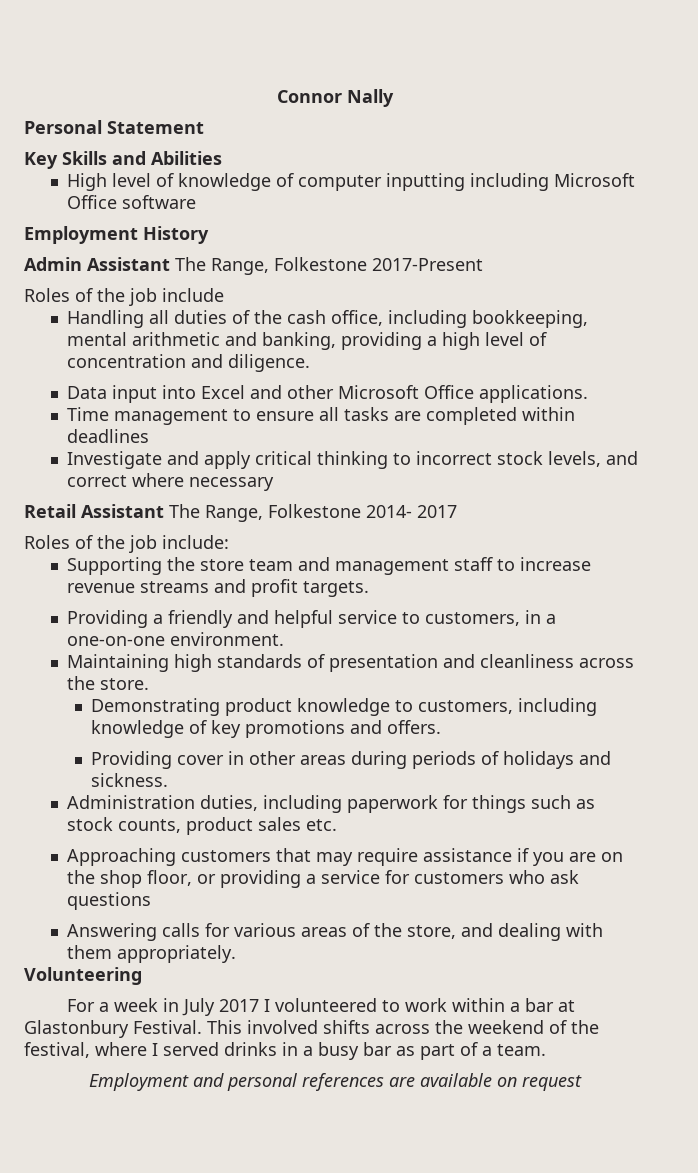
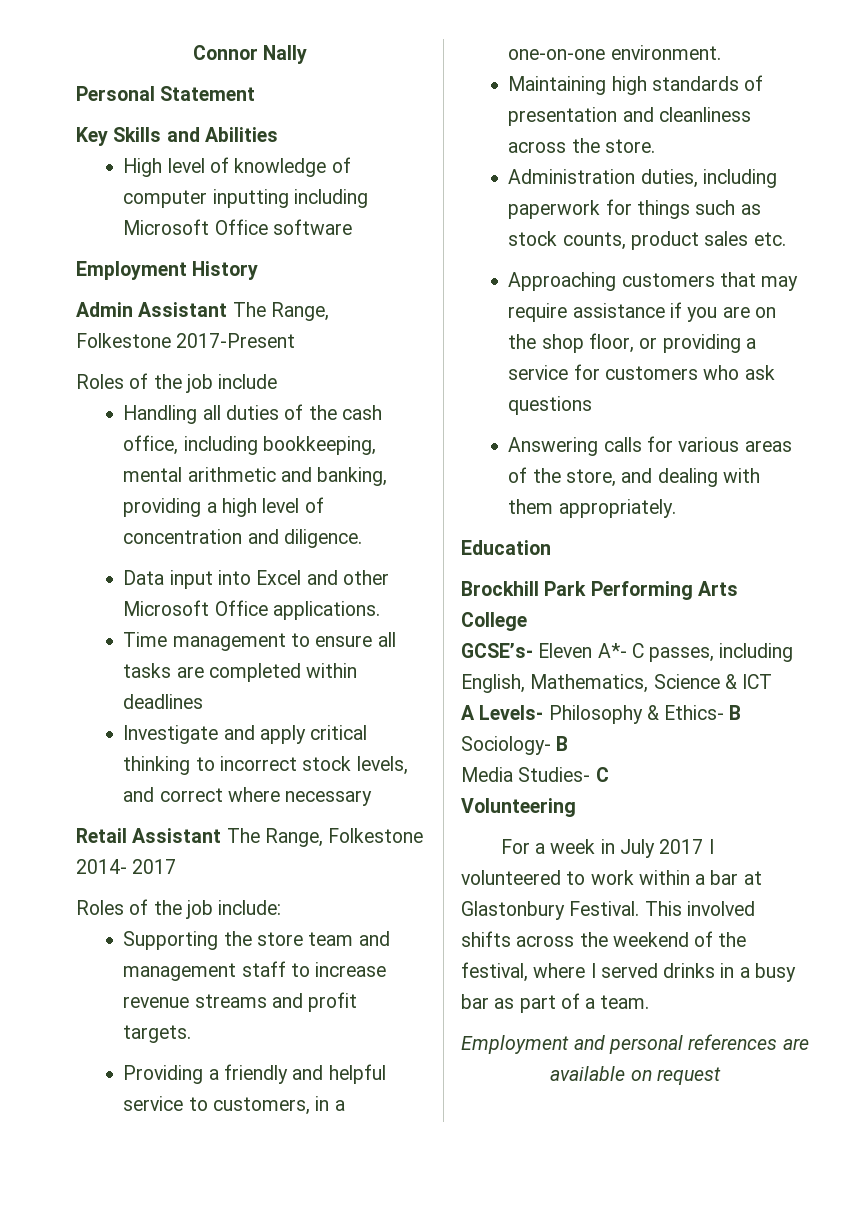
[91,698,598,716] [91,720,442,738] [91,751,612,769] [91,773,169,787] // Demonstrating product knowledge to customers, including knowledge of key promotions and offers. // Providing cover in other areas during periods of holidays and sickness. -> (655, 146) none
(237, 954) none -> [461,540,551,555] [461,581,738,600] [461,612,527,631] [461,643,794,662] [461,674,773,693] [461,705,742,724] [461,736,569,755] [461,767,609,782] // Education // Brockhill Park Performing Arts College // GCSE’s- Eleven A*- C passes, including English, Mathematics, Science & ICT // A Levels- Philosophy & Ethics- B Sociology- B // Media Studies- C

